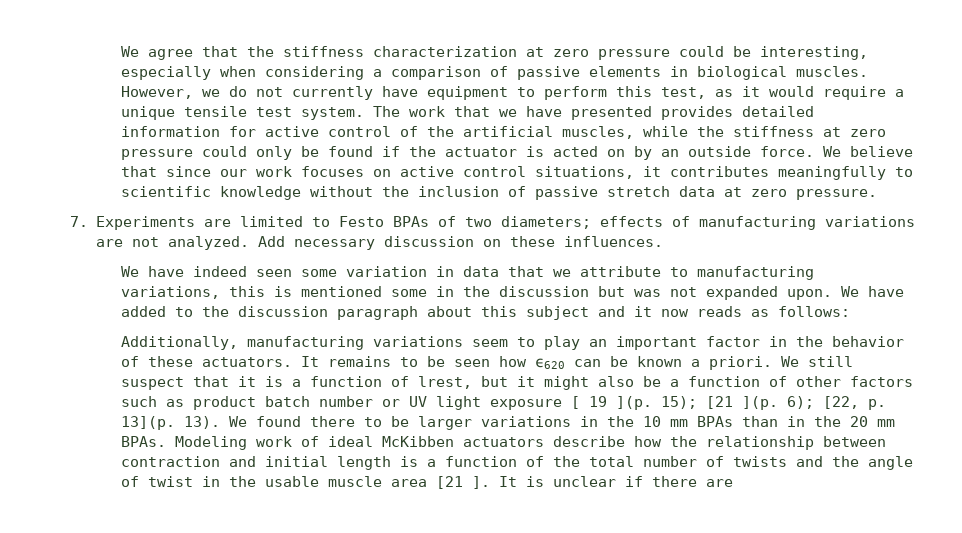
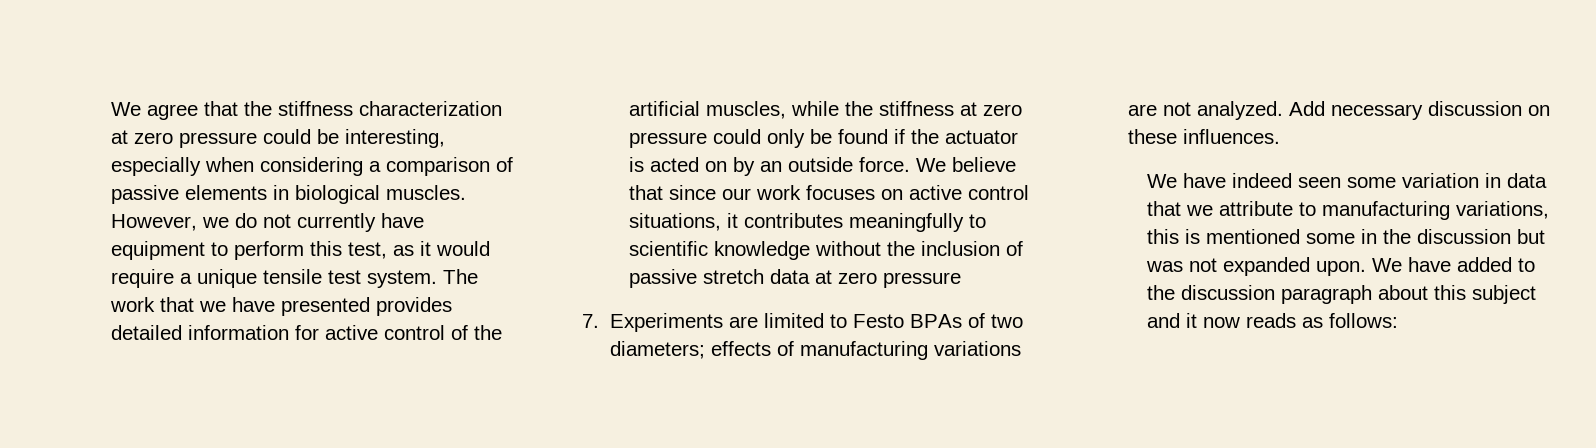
[795,189,877,200] pressure. -> [882,272,961,288] pressure
[120,336,904,350] [120,356,853,370] [120,376,913,390] [120,396,886,410] [120,416,895,430] [120,436,886,450] [120,456,913,470] [120,476,733,489] // Additionally, manufacturing variations seem to play an important factor in the behavior of these actuators. It remains to be seen how ϵ620 can be known a priori. We still suspect that it is a function of lrest, but it might also be a function of other factors such as product batch number or UV light exposure [ 19 ](p. 15); [21 ](p. 6); [22, p. 13](p. 13). We found there to be larger variations in the 10 mm BPAs than in the 20 mm BPAs. Modeling work of ideal McKibben actuators describe how the relationship between contraction and initial length is a function of the total number of twists and the angle of twist in the usable muscle area [21 ]. It is unclear if there are -> (1398, 320) none

